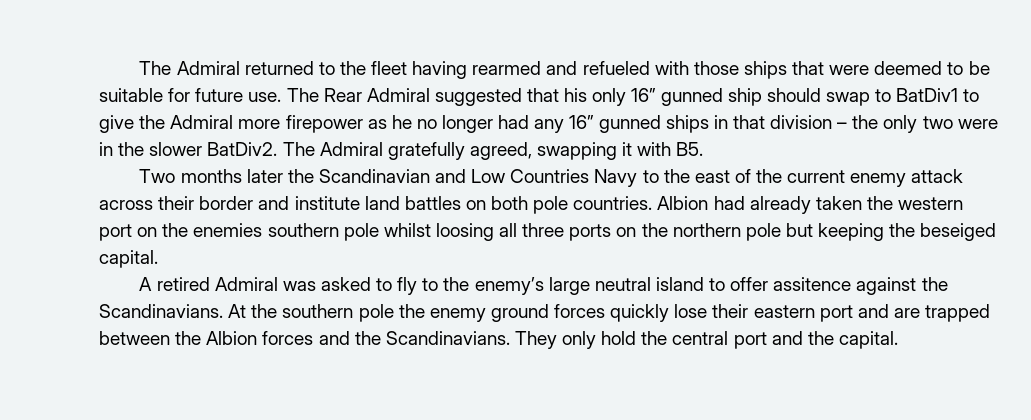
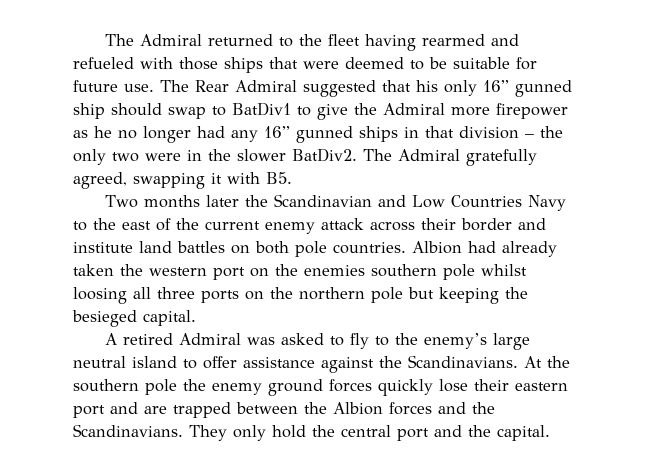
[920,223,997,241] beseiged -> [72,310,137,327] besieged
[773,277,852,291] assitence -> [243,357,315,368] assistance

